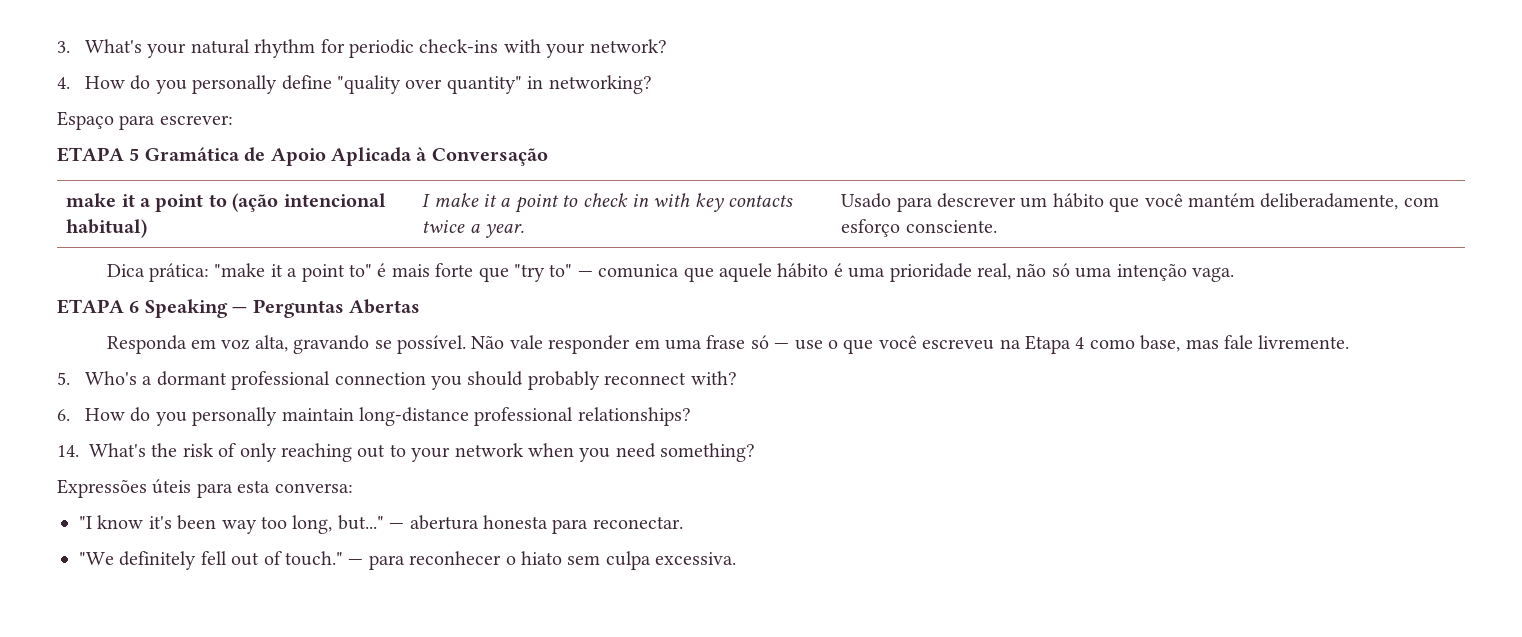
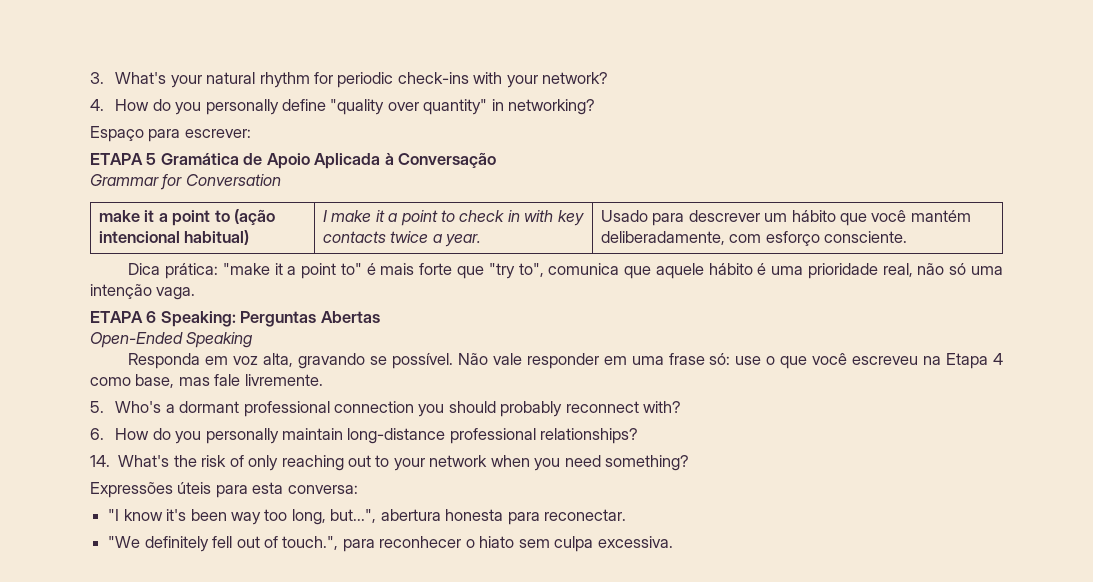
(548, 157) none -> [90,174,281,190] // Grammar for Conversation
[549,264,593,277] to" — -> [518,263,544,277] to",
[144,299,248,318] Speaking — -> [160,311,236,327] Speaking:
(420, 306) none -> [90,332,253,348] // Open-Ended Speaking
[750,335,790,349] só — -> [709,353,731,365] só:
[337,515,405,530] but..." — -> [330,509,377,523] but...",
[285,551,364,566] touch." — -> [282,536,339,550] touch.",

